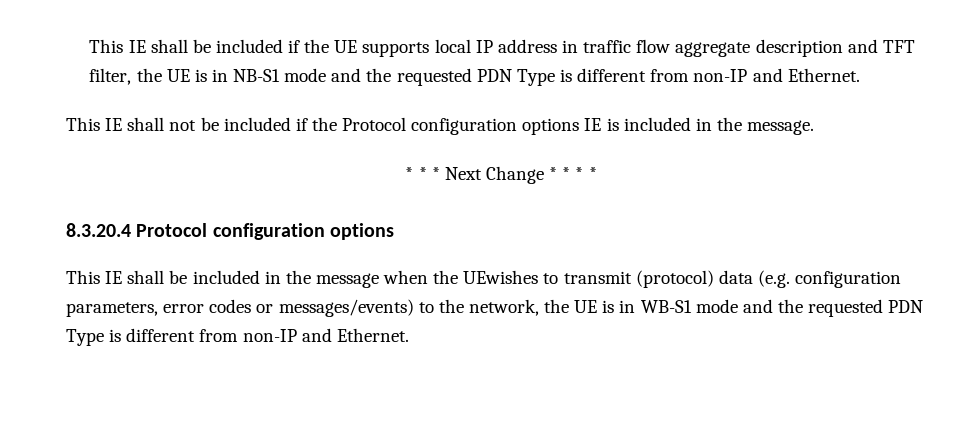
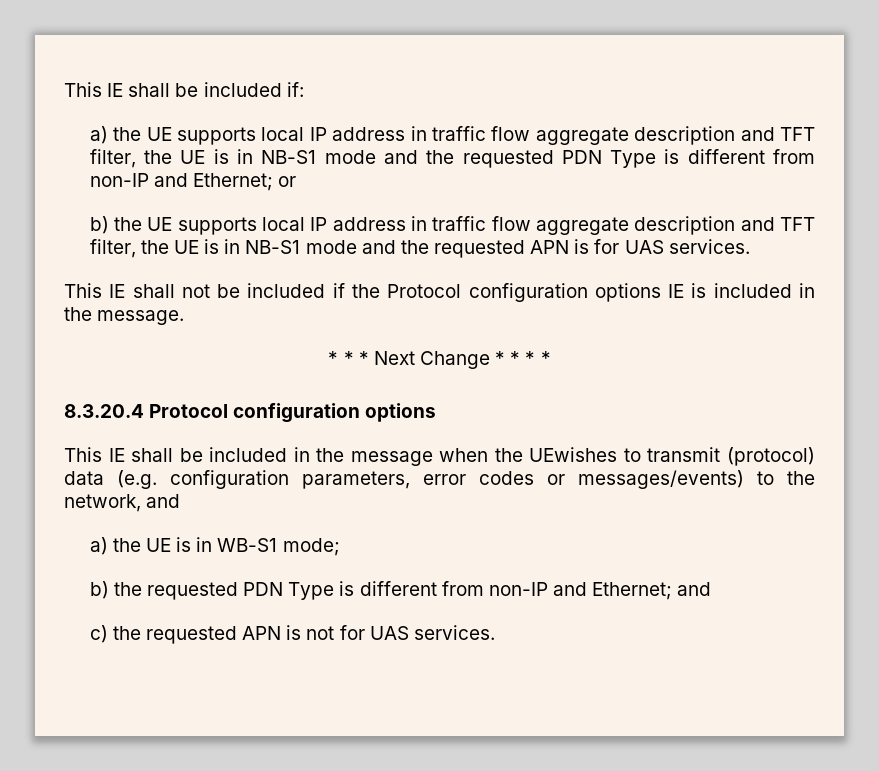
[89,39,301,53] This IE shall be included if -> [64,82,304,97] [89,126,108,144] This IE shall be included if: // a)
[787,68,860,82] Ethernet. -> [193,173,297,191] [89,216,816,235] [89,239,750,258] Ethernet; or // b) the UE supports local IP address in traffic flow aggregate description and TFT filter, the UE is in NB-S1 mode and the requested APN is for UAS services.
(539, 307) none -> [146,494,181,508] [89,537,108,555] and // a)
[695,299,924,317] [66,328,409,346] mode and the requested PDN Type is different from non-IP and Ethernet. -> [282,538,340,556] [89,581,712,600] [89,625,495,644] mode; // b) the requested PDN Type is different from non-IP and Ethernet; and // c) the requested APN is not for UAS services.

